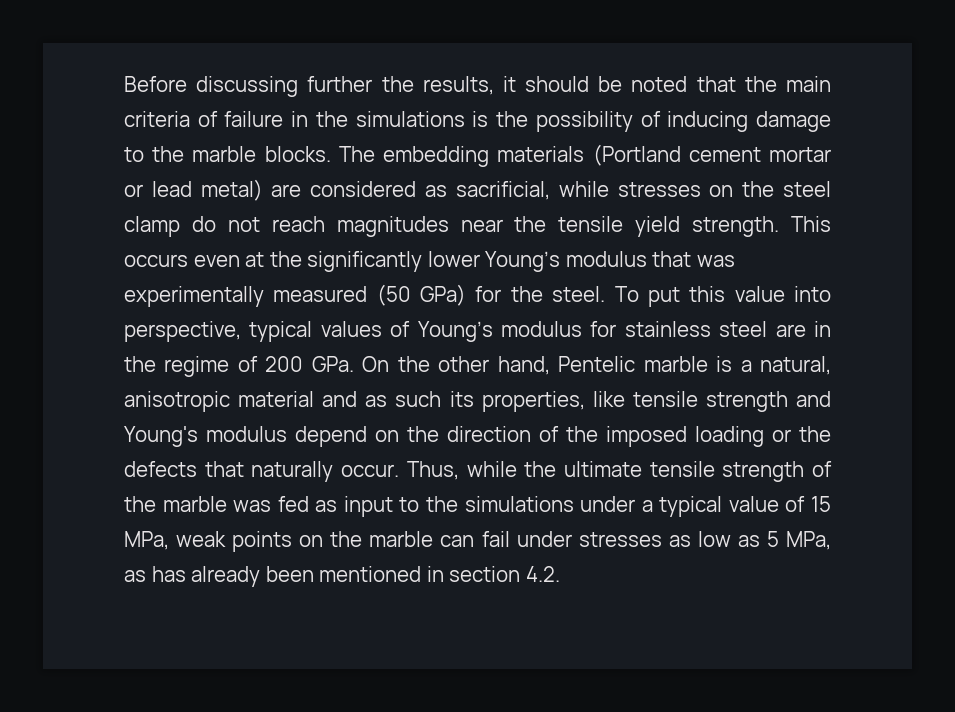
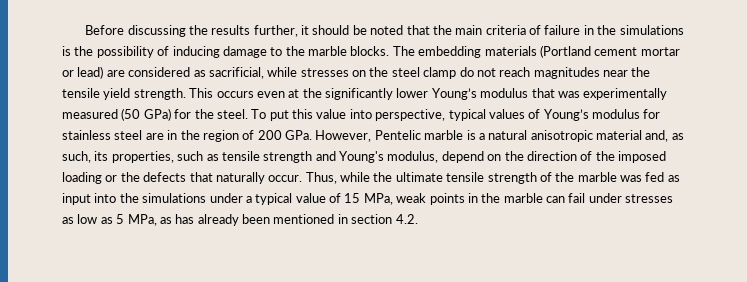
[307,76,494,95] further the results, -> [188,25,298,37] the results further,
[151,179,263,201] lead metal) -> [77,66,104,79] lead)
[164,356,230,377] regime -> [202,130,239,142] region
[362,356,550,375] On the other hand, -> [315,130,372,142] However,
[760,356,831,375] natural, -> [488,130,528,140] natural
[322,391,625,412] and as such its properties, like -> [645,130,684,142] [62,151,219,163] and, as such, its properties, such as
[206,426,287,442] modulus -> [387,151,439,163] modulus,
[399,497,420,512] to -> [94,193,117,203] into
[299,535,324,547] on -> [467,193,478,203] in

